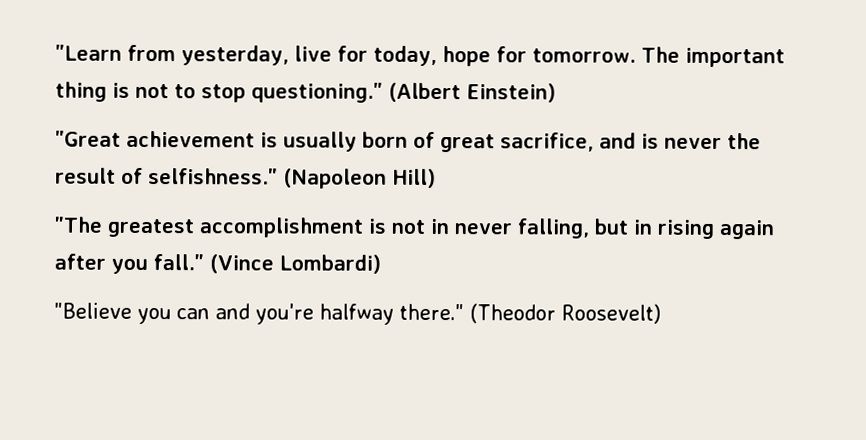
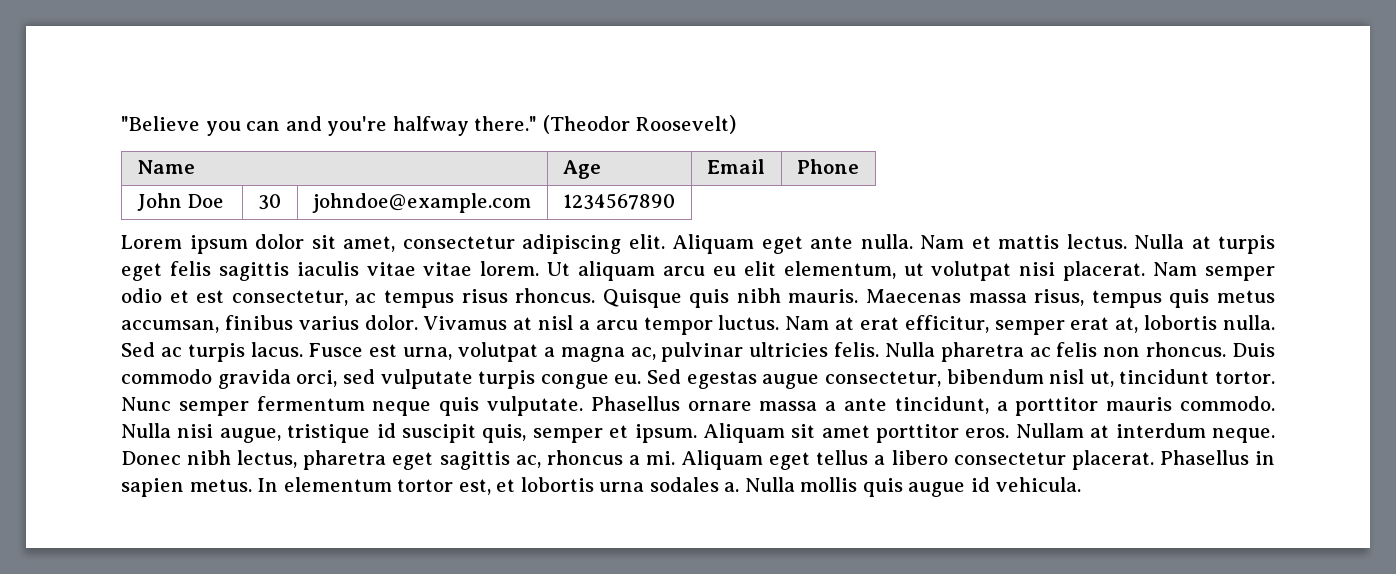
[55,44,785,68] [55,81,556,103] [55,130,761,153] [55,167,436,189] [54,216,775,240] [54,253,381,275] "Learn from yesterday, live for today, hope for tomorrow. The important thing is not to stop questioning." (Albert Einstein) // "Great achievement is usually born of great sacrifice, and is never the result of selfishness." (Napoleon Hill) // "The greatest accomplishment is not in never falling, but in rising again after you fall." (Vince Lombardi) // -> (121, 123) none
(661, 313) none -> [136,160,195,174] [562,160,601,179] [706,159,765,174] [796,159,859,174] [136,193,225,211] [257,194,281,210] [311,193,531,213] [562,193,675,210] [121,234,1275,254] [121,261,1276,281] [121,288,1275,308] [121,315,1276,335] [121,342,1276,362] [121,369,1276,389] [121,396,1275,416] [121,423,1276,443] [121,450,1275,470] [121,477,1081,497] // Name | Age | Email | Phone // John Doe | 30 | johndoe@example.com | 1234567890 // Lorem ipsum dolor sit amet, consectetur adipiscing elit. Aliquam eget ante nulla. Nam et mattis lectus. Nulla at turpis eget felis sagittis iaculis vitae vitae lorem. Ut aliquam arcu eu elit elementum, ut volutpat nisi placerat. Nam semper odio et est consectetur, ac tempus risus rhoncus. Quisque quis nibh mauris. Maecenas massa risus, tempus quis metus accumsan, finibus varius dolor. Vivamus at nisl a arcu tempor luctus. Nam at erat efficitur, semper erat at, lobortis nulla. Sed ac turpis lacus. Fusce est urna, volutpat a magna ac, pulvinar ultricies felis. Nulla pharetra ac felis non rhoncus. Duis commodo gravida orci, sed vulputate turpis congue eu. Sed egestas augue consectetur, bibendum nisl ut, tincidunt tortor. Nunc semper fermentum neque quis vulputate. Phasellus ornare massa a ante tincidunt, a porttitor mauris commodo. Nulla nisi augue, tristique id suscipit quis, semper et ipsum. Aliquam sit amet porttitor eros. Nullam at interdum neque. Donec nibh lectus, pharetra eget sagittis ac, rhoncus a mi. Aliquam eget tellus a libero consectetur placerat. Phasellus in sapien metus. In elementum tortor est, et lobortis urna sodales a. Nulla mollis quis augue id vehicula.

